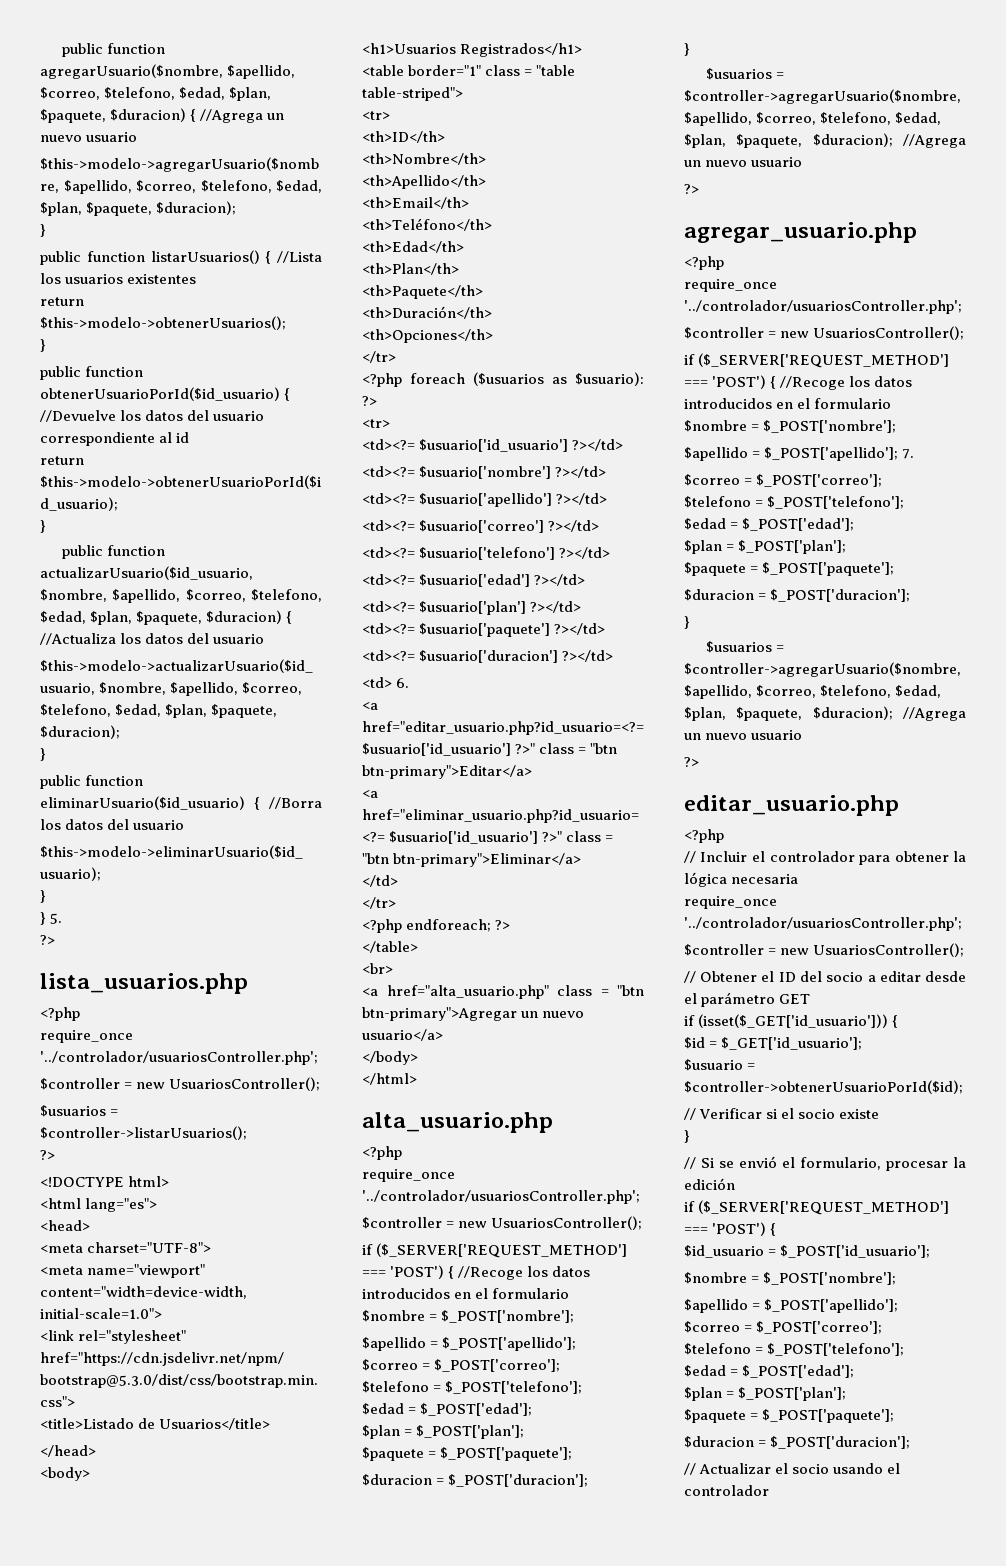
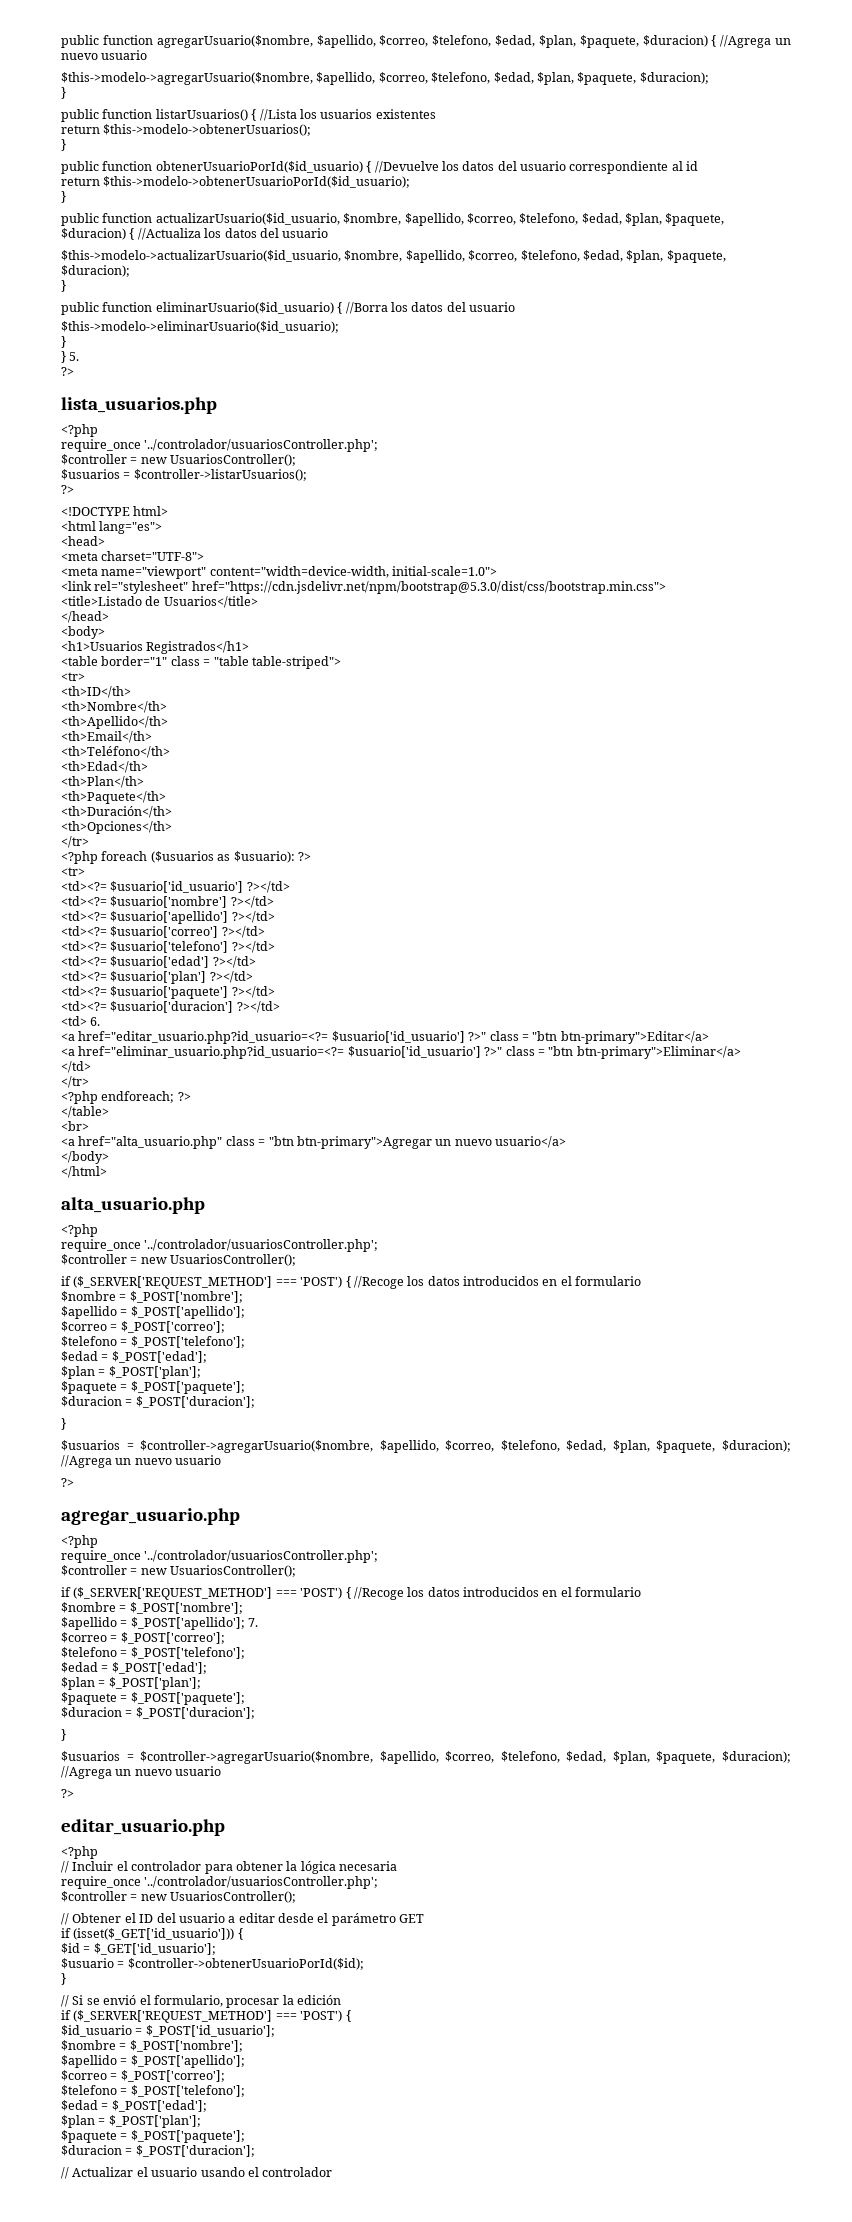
[826,972,864,982] socio -> [178,1913,225,1923] usuario
[684,1108,880,1120] // // Verificar si el socio existe -> (364, 1964) none
[792,1464,830,1474] socio -> [151,2167,198,2177] usuario

